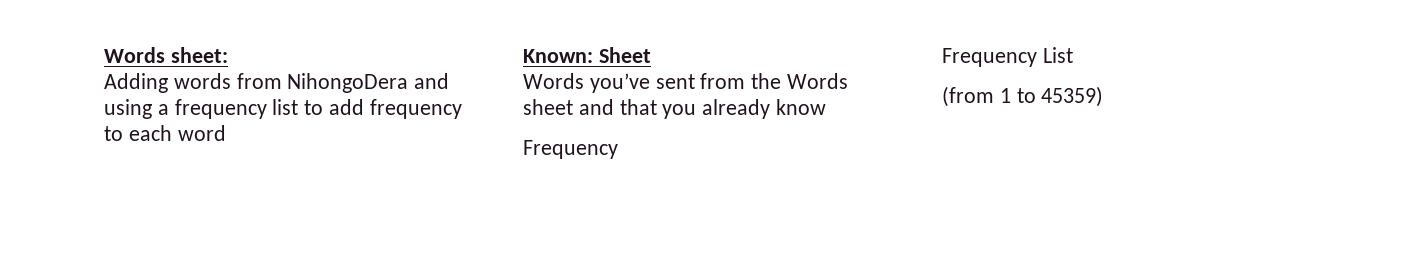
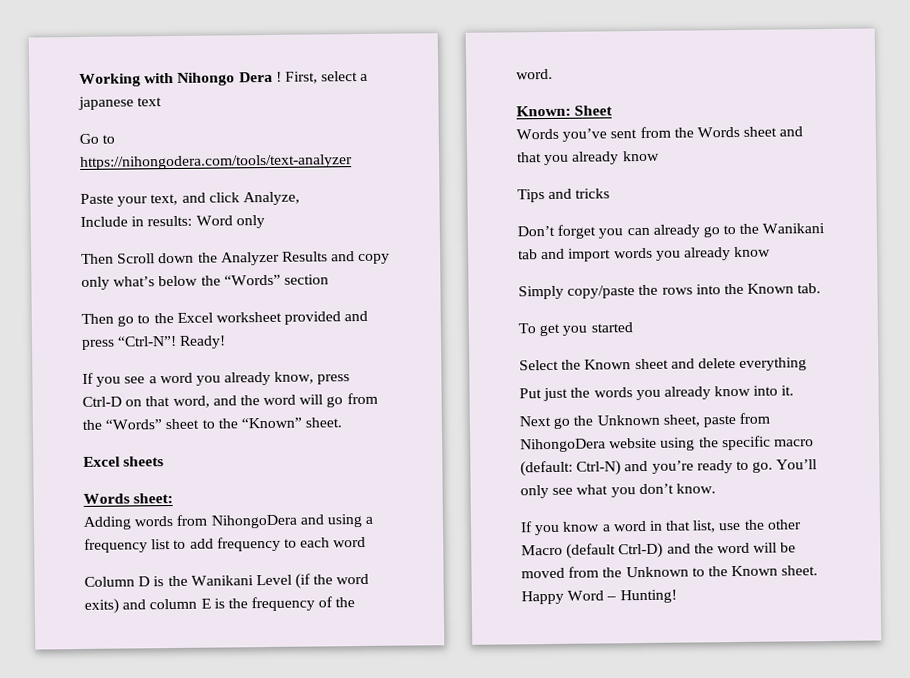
(104, 55) none -> [79,71,369,87] [78,96,163,110] [79,133,116,144] [80,154,353,170] [80,191,300,207] [80,215,265,229] [81,251,391,266] [81,274,329,290] [81,310,369,327] [81,335,227,350] [82,371,351,387] [82,392,378,409] [82,417,343,430] [83,456,165,467] Working with Nihongo Dera ! First, select a japanese text // Go to https://nihongodera.com/tools/text-analyzer // Paste your text, and click Analyze, // Include in results: Word only // Then Scroll down the Analyzer Results and copy only what’s below the “Words” section // Then go to the Excel worksheet provided and press “Ctrl-N”! Ready! // If you see a word you already know, press Ctrl-D on that word, and the word will go from the “Words” sheet to the “Known” sheet. // Excel sheets //
(226, 133) none -> [84,573,370,589] [84,596,356,614] [516,68,553,80] // Column D is the Wanikani Level (if the word exits) and column E is the frequency of the word.
[523,140,618,159] [942,47,1073,67] [942,86,1104,107] Frequency // Frequency List // (from 1 to 45359) -> [517,188,611,203] [517,223,826,239] [518,246,772,262] [518,283,822,300] [518,322,633,337] [519,357,808,371] [519,385,795,402] [519,412,771,429] [520,435,814,453] [520,459,818,477] [520,483,716,499] [520,519,802,536] [521,542,797,559] [521,565,819,579] [521,589,677,605] Tips and tricks // Don’t forget you can already go to the Wanikani tab and import words you already know // Simply copy/paste the rows into the Known tab. // To get you started // Select the Known sheet and delete everything // Put just the words you already know into it. // Next go the Unknown sheet, paste from NihongoDera website using the specific macro (default: Ctrl-N) and you’re ready to go. You’ll only see what you don’t know. // If you know a word in that list, use the other Macro (default Ctrl-D) and the word will be moved from the Unknown to the Known sheet. Happy Word – Hunting!

